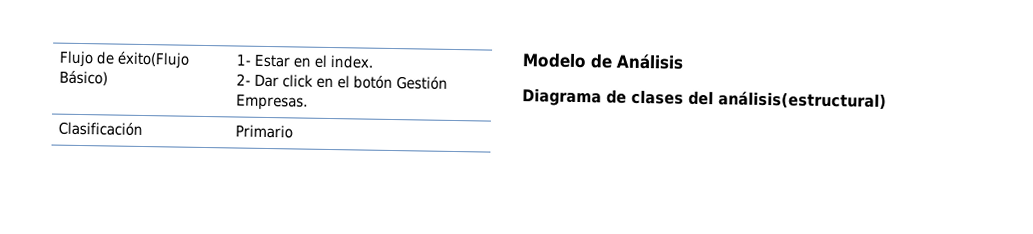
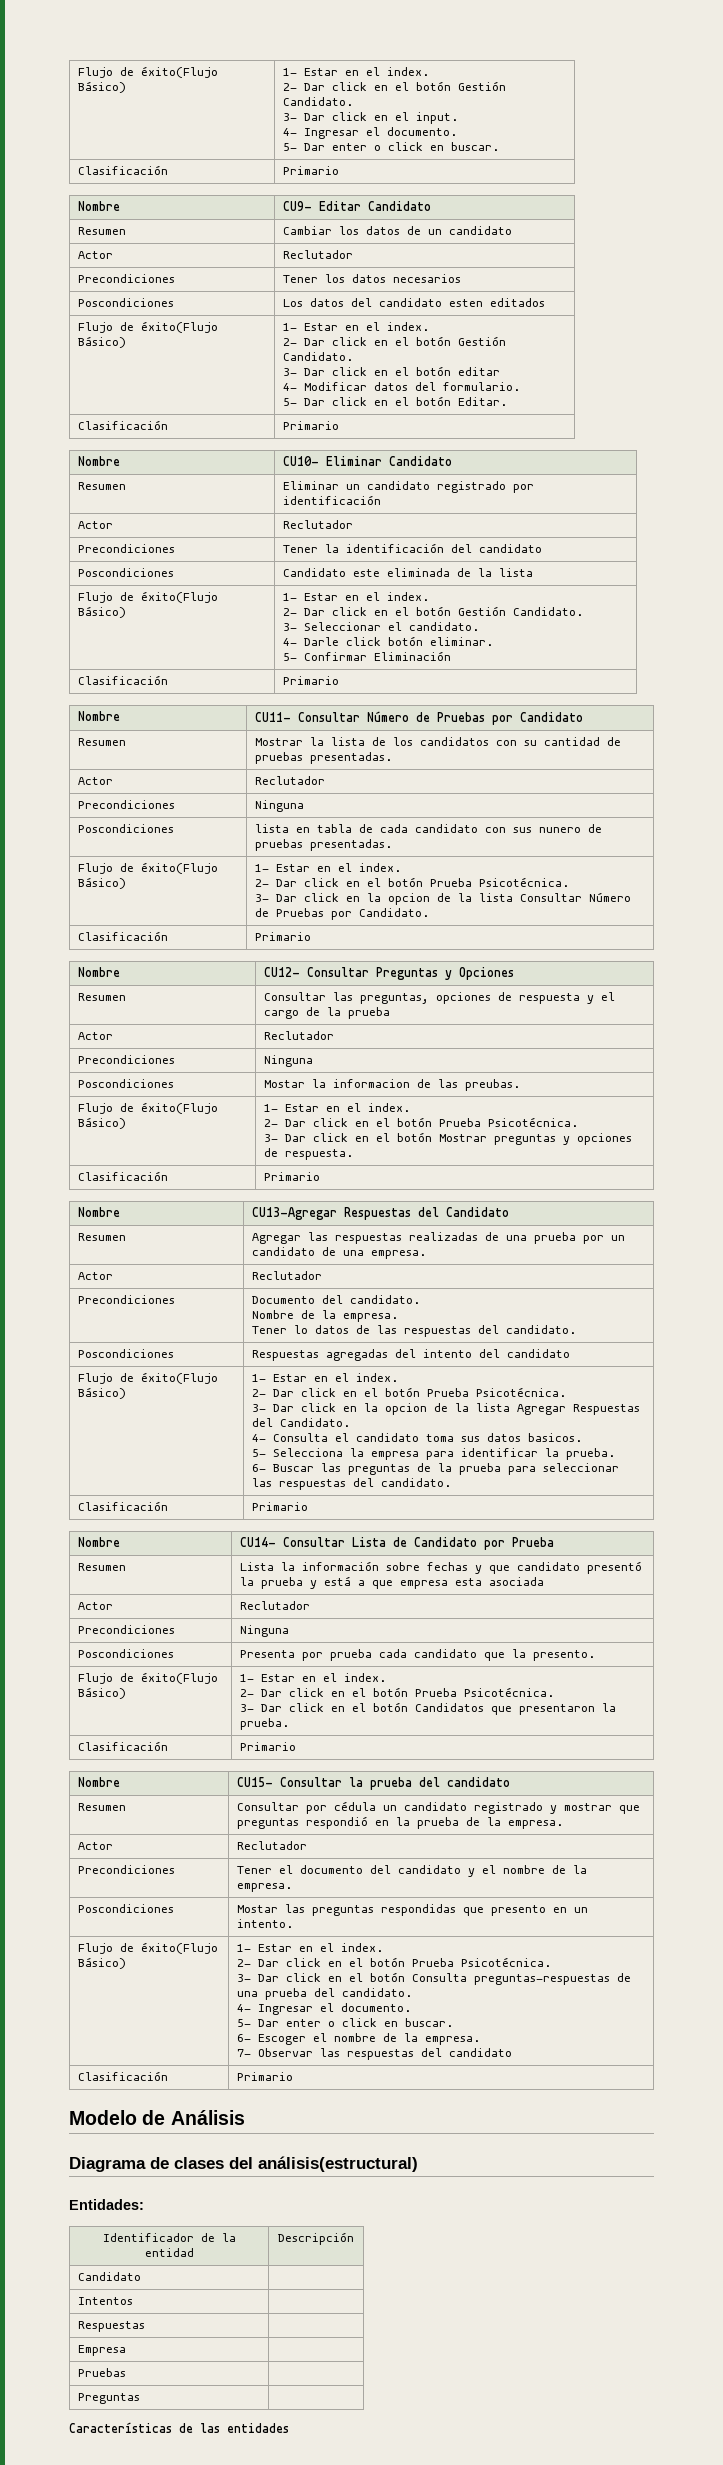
[236,94,309,111] Empresas. -> [282,97,353,106] [282,112,458,124] [282,127,457,139] [282,142,499,151] [77,165,168,175] [282,166,339,175] [77,201,120,211] [282,201,431,211] [77,227,126,235] [282,226,512,235] [77,251,113,259] [282,250,353,259] [77,274,175,283] [282,274,461,283] [77,298,174,307] [282,298,545,307] [77,321,218,333] [77,336,126,348] [282,322,429,331] [282,336,506,346] [282,352,353,361] [282,366,500,376] [282,382,520,391] [282,396,507,406] [77,420,168,430] [282,421,339,430] [77,456,120,466] [282,456,452,466] [77,482,126,490] [282,481,534,493] [282,495,381,505] [77,521,113,529] [282,520,353,529] [77,544,175,553] [282,543,542,553] [77,568,174,577] [282,568,533,577] [77,591,218,603] [77,606,126,618] [282,592,429,601] [282,606,583,616] [282,622,479,631] [282,636,493,646] [282,651,451,661] [77,675,168,685] [282,676,339,685] [77,711,120,721] [254,711,583,725] [77,738,126,746] [254,737,621,746] [254,752,392,764] [77,777,113,785] [254,776,325,785] [77,800,175,809] [254,800,304,812] [77,824,174,833] [254,824,602,833] [254,839,392,851] [77,862,218,874] [77,877,126,889] [254,863,401,872] [254,877,569,887] [254,892,631,905] [254,908,429,920] [77,931,168,941] [254,932,311,941] [77,967,120,977] [263,967,514,980] [77,993,126,1001] [263,992,615,1004] [263,1007,390,1019] [77,1032,113,1040] [263,1031,334,1040] [77,1055,175,1064] [263,1055,313,1067] [77,1079,174,1088] [263,1079,520,1091] [77,1102,218,1114] [77,1117,126,1129] [263,1103,410,1112] [263,1117,578,1127] [263,1132,632,1145] [263,1148,353,1160] [77,1171,168,1181] [263,1172,320,1181] [77,1207,120,1217] [251,1207,509,1220] [77,1233,126,1241] [251,1232,625,1244] [251,1247,426,1259] [77,1272,113,1280] [251,1271,322,1280] [77,1295,175,1304] [251,1295,420,1304] [251,1310,398,1322] [251,1325,576,1337] [77,1349,174,1358] [251,1349,570,1361] [77,1372,218,1384] [77,1387,126,1399] [251,1373,398,1382] [251,1387,566,1397] [251,1403,640,1415] [251,1418,350,1427] [251,1433,582,1442] [251,1448,615,1460] [251,1463,619,1475] [251,1478,451,1490] [77,1501,168,1511] [251,1502,308,1511] [77,1537,120,1547] [239,1537,554,1550] [77,1563,126,1571] [239,1561,642,1574] [239,1576,544,1589] [77,1602,113,1610] [239,1601,310,1610] [77,1625,175,1634] [239,1625,289,1637] [77,1649,174,1658] [239,1649,595,1661] [77,1672,218,1684] [77,1687,126,1699] [239,1673,386,1682] [239,1687,554,1697] [239,1702,616,1715] [239,1718,289,1730] [77,1741,168,1751] [239,1742,296,1751] [77,1777,120,1787] [236,1777,510,1790] [77,1803,126,1811] [236,1801,640,1814] [236,1816,563,1829] [77,1842,113,1850] [236,1841,307,1850] [77,1865,175,1874] [236,1865,587,1877] [236,1883,292,1892] [77,1904,174,1913] [236,1904,588,1916] [236,1919,293,1928] [77,1942,218,1954] [77,1957,126,1969] [236,1943,383,1952] [236,1957,551,1967] [236,1972,631,1985] [236,1988,412,2000] [236,2003,411,2015] [236,2018,453,2027] [236,2033,480,2045] [236,2048,512,2060] Candidato. // 3- Dar click en el input. // 4- Ingresar el documento. // 5- Dar enter o click en buscar. // Clasificación | Primario // Nombre | CU9- Editar Candidato // Resumen | Cambiar los datos de un candidato // Actor | Reclutador // Precondiciones | Tener los datos necesarios // Poscondiciones | Los datos del candidato esten editados // Flujo de éxito(Flujo Básico) | 1- Estar en el index. // 2- Dar click en el botón Gestión Candidato. // 3- Dar click en el botón editar // 4- Modificar datos del formulario. // 5- Dar click en el botón Editar. // Clasificación | Primario // Nombre | CU10- Eliminar Candidato // Resumen | Eliminar un candidato registrado por identificación // Actor | Reclutador // Precondiciones | Tener la identificación del candidato // Poscondiciones | Candidato este eliminada de la lista // Flujo de éxito(Flujo Básico) | 1- Estar en el index. // 2- Dar click en el botón Gestión Candidato. // 3- Seleccionar el candidato. // 4- Darle click botón eliminar. // 5- Confirmar Eliminación // Clasificación | Primario // Nombre | CU11- Consultar Número de Pruebas por Candidato // Resumen | Mostrar la lista de los candidatos con su cantidad de pruebas presentadas. // Actor | Reclutador // Precondiciones | Ninguna // Poscondiciones | lista en tabla de cada candidato con sus nunero de pruebas presentadas. // Flujo de éxito(Flujo Básico) | 1- Estar en el index. // 2- Dar click en el botón Prueba Psicotécnica. // 3- Dar click en la opcion de la lista Consultar Número de Pruebas por Candidato. // Clasificación | Primario // Nombre | CU12- Consultar Preguntas y Opciones // Resumen | Consultar las preguntas, opciones de respuesta y el cargo de la prueba // Actor | Reclutador // Precondiciones | Ninguna // Poscondiciones | Mostar la informacion de las preubas. // Flujo de éxito(Flujo Básico) | 1- Estar en el index. // 2- Dar click en el botón Prueba Psicotécnica. // 3- Dar click en el botón Mostrar preguntas y opciones de respuesta. // Clasificación | Primario // Nombre | CU13-Agregar Respuestas del Candidato // Resumen | Agregar las respuestas realizadas de una prueba por un candidato de una empresa. // Actor | Reclutador // Precondiciones | Documento del candidato. // Nombre de la empresa. // Tener lo datos de las respuestas del candidato. // Poscondiciones | Respuestas agregadas del intento del candidato // Flujo de éxito(Flujo Básico) | 1- Estar en el index. // 2- Dar click en el botón Prueba Psicotécnica. // 3- Dar click en la opcion de la lista Agregar Respuestas del Candidato. // 4- Consulta el candidato toma sus datos basicos. // 5- Selecciona la empresa para identificar la prueba. // 6- Buscar las preguntas de la prueba para seleccionar las respuestas del candidato. // Clasificación | Primario // Nombre | CU14- Consultar Lista de Candidato por Prueba // Resumen | Lista la información sobre fechas y que candidato presentó la prueba y está a que empresa esta asociada // Actor | Reclutador // Precondiciones | Ninguna // Poscondiciones | Presenta por prueba cada candidato que la presento. // Flujo de éxito(Flujo Básico) | 1- Estar en el index. // 2- Dar click en el botón Prueba Psicotécnica. // 3- Dar click en el botón Candidatos que presentaron la prueba. // Clasificación | Primario // Nombre | CU15- Consultar la prueba del candidato // Resumen | Consultar por cédula un candidato registrado y mostrar que preguntas respondió en la prueba de la empresa. // Actor | Reclutador // Precondiciones | Tener el documento del candidato y el nombre de la empresa. // Poscondiciones | Mostar las preguntas respondidas que presento en un intento. // Flujo de éxito(Flujo Básico) | 1- Estar en el index. // 2- Dar click en el botón Prueba Psicotécnica. // 3- Dar click en el botón Consulta preguntas-respuestas de una prueba del candidato. // 4- Ingresar el documento. // 5- Dar enter o click en buscar. // 6- Escoger el nombre de la empresa. // 7- Observar las respuestas del candidato
(887, 100) none -> [69,2199,144,2210] [102,2233,236,2242] [144,2248,194,2257] [278,2232,354,2245] [77,2272,141,2281] [77,2297,133,2305] [77,2321,145,2332] [77,2345,126,2356] [77,2368,126,2377] [77,2393,140,2404] [69,2422,289,2433] // Entidades: // Identificador de la entidad | Descripción // Candidato | // Intentos | // Respuestas | // Empresa | // Pruebas | // Preguntas | // Características de las entidades

